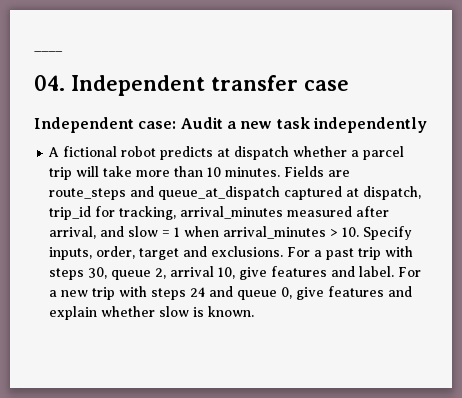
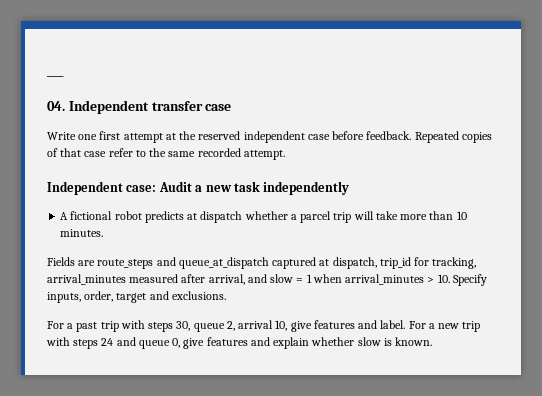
(349, 85) none -> [47,131,492,143] [47,148,285,160] // Write one first attempt at the reserved independent case before feedback. Repeated copies of that case refer to the same recorded attempt.
(281, 172) none -> (104, 233) //
(284, 251) none -> (226, 295) //

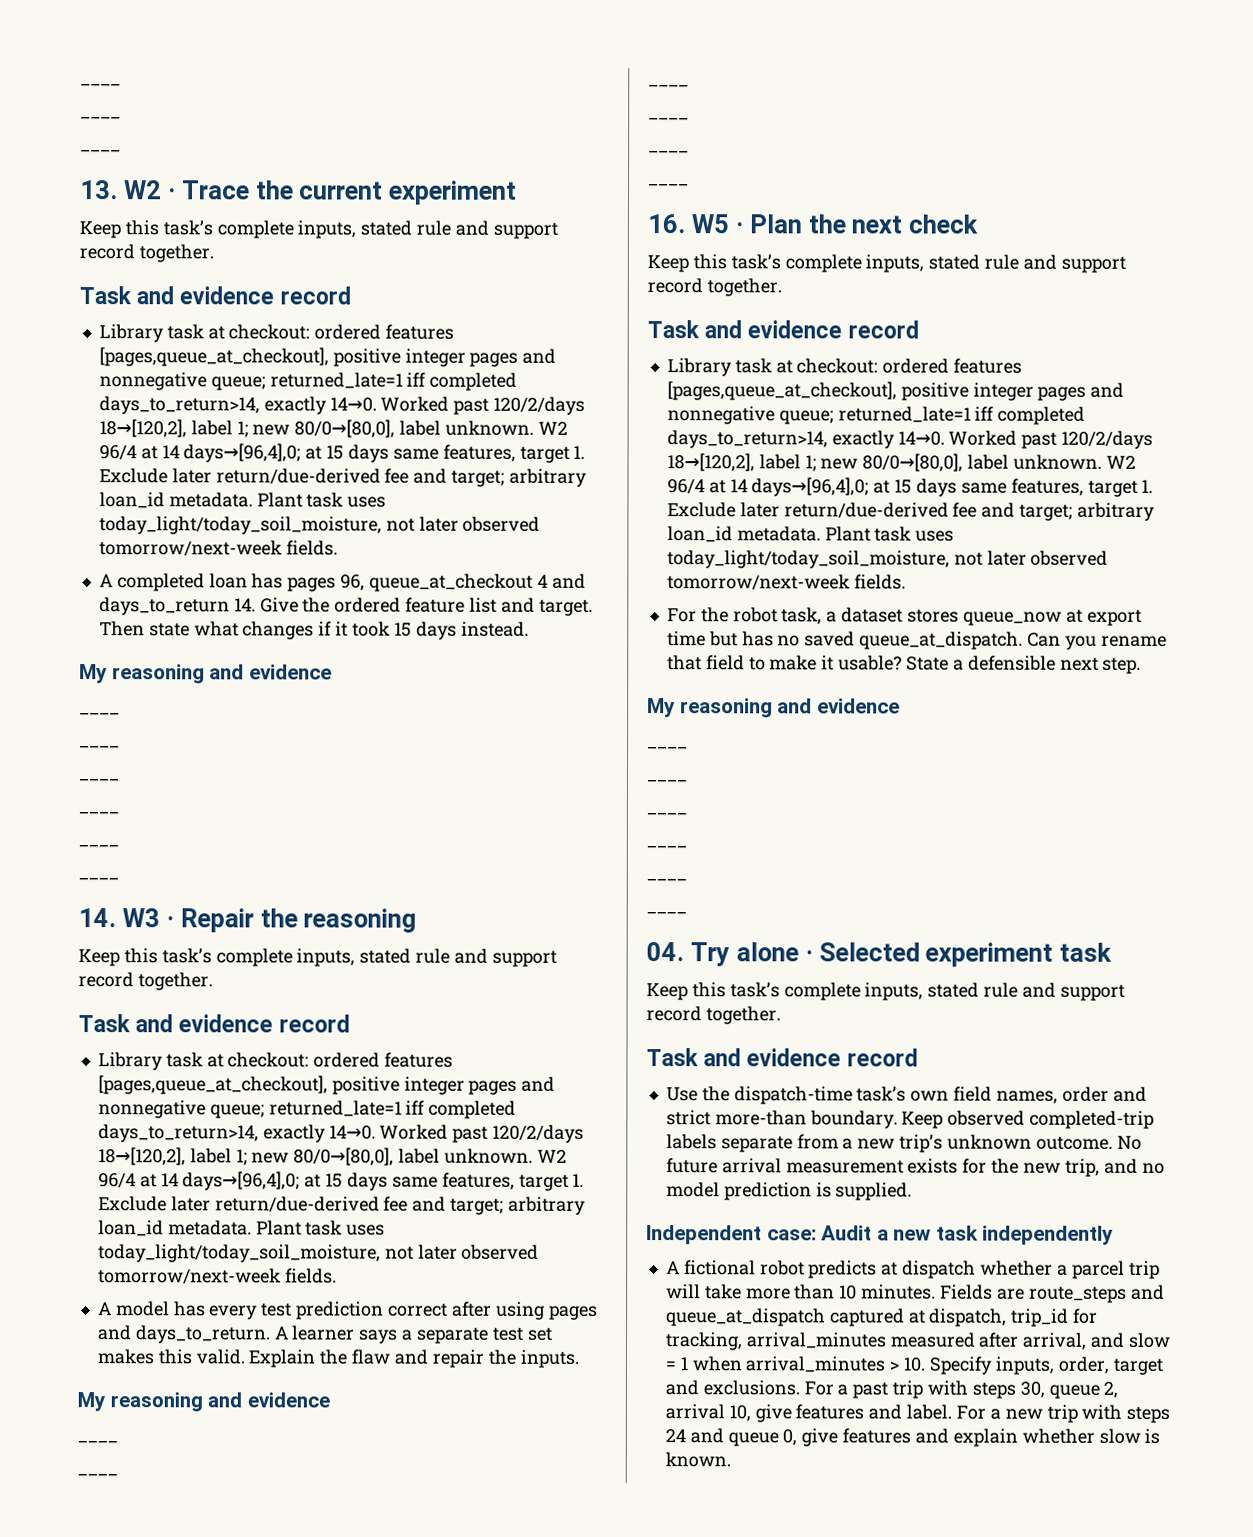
[47,75,64,77] [47,100,232,114] [47,131,492,143] [47,148,285,160] ____ // 04. Independent transfer case // Write one first attempt at the reserved independent case before feedback. Repeated copies of that case refer to the same recorded attempt. -> [80,84,121,87] [80,117,121,120] [80,150,121,153] [79,180,518,205] [79,220,558,239] [79,244,214,263] [79,286,351,305] [98,324,455,343] [98,347,557,367] [98,372,518,391] [98,396,586,415] [98,419,568,438] [98,443,586,463] [98,468,587,487] [98,492,387,509] [98,516,541,535] [98,540,338,557] [98,573,586,592] [98,597,593,616] [98,621,529,640] [79,664,332,684] [79,713,120,716] [79,746,120,749] [78,779,119,782] [78,812,119,815] [78,845,119,848] [78,878,119,881] [78,908,417,933] [78,948,557,967] [78,972,213,991] [78,1014,350,1033] [97,1052,454,1071] [97,1075,556,1095] [97,1100,517,1119] [97,1124,585,1143] [97,1147,567,1166] [97,1171,585,1191] [97,1196,586,1215] [97,1220,386,1237] [97,1244,540,1263] [97,1268,337,1285] [97,1301,598,1320] [97,1325,553,1344] [96,1349,579,1368] [77,1392,330,1412] [77,1441,118,1444] [77,1474,118,1477] [648,85,689,88] [648,118,689,121] [648,151,689,154] [648,184,689,187] [647,214,979,234] [647,254,1126,273] [647,278,782,297] [647,320,919,339] [666,358,1023,377] [666,381,1125,401] [666,406,1086,425] [666,430,1154,449] [666,453,1136,472] [666,477,1154,497] [666,502,1155,521] [666,526,955,543] [666,550,1109,569] [666,574,906,591] [666,607,1142,626] [666,631,1167,650] [666,655,1142,674] [647,698,900,718] [647,747,688,750] [646,780,687,783] [646,813,687,816] [646,846,687,849] [646,879,687,882] [646,912,687,915] [646,942,1113,967] [646,982,1125,1001] [646,1006,781,1025] [646,1048,918,1067] [665,1086,1147,1105] [665,1110,1155,1129] [665,1134,1142,1153] [665,1158,1165,1177] [665,1182,913,1201] ____ // ____ // ____ // 13. W2 · Trace the current experiment // Keep this task’s complete inputs, stated rule and support record together. // Task and evidence record // Library task at checkout: ordered features [pages,queue_at_checkout], positive integer pages and nonnegative queue; returned_late=1 iff completed days_to_return>14, exactly 14→0. Worked past 120/2/days 18→[120,2], label 1; new 80/0→[80,0], label unknown. W2 96/4 at 14 days→[96,4],0; at 15 days same features, target 1. Exclude later return/due-derived fee and target; arbitrary loan_id metadata. Plant task uses today_light/today_soil_moisture, not later observed tomorrow/next-week fields. // A completed loan has pages 96, queue_at_checkout 4 and days_to_return 14. Give the ordered feature list and target. Then state what changes if it took 15 days instead. // My reasoning and evidence // ____ // ____ // ____ // ____ // ____ // ____ // 14. W3 · Repair the reasoning // Keep this task’s complete inputs, stated rule and support record together. // Task and evidence record // Library task at checkout: ordered features [pages,queue_at_checkout], positive integer pages and nonnegative queue; returned_late=1 iff completed days_to_return>14, exactly 14→0. Worked past 120/2/days 18→[120,2], label 1; new 80/0→[80,0], label unknown. W2 96/4 at 14 days→[96,4],0; at 15 days same features, target 1. Exclude later return/due-derived fee and target; arbitrary loan_id metadata. Plant task uses today_light/today_soil_moisture, not later observed tomorrow/next-week fields. // A model has every test prediction correct after using pages and days_to_return. A learner says a separate test set makes this valid. Explain the flaw and repair the inputs. // My reasoning and evidence // ____ // ____ // ____ // ____ // ____ // ____ // 16. W5 · Plan the next check // Keep this task’s complete inputs, stated rule and support record together. // Task and evidence record // Library task at checkout: ordered features [pages,queue_at_checkout], positive integer pages and nonnegative queue; returned_late=1 iff completed days_to_return>14, exactly 14→0. Worked past 120/2/days 18→[120,2], label 1; new 80/0→[80,0], label unknown. W2 96/4 at 14 days→[96,4],0; at 15 days same features, target 1. Exclude later return/due-derived fee and target; arbitrary loan_id metadata. Plant task uses today_light/today_soil_moisture, not later observed tomorrow/next-week fields. // For the robot task, a dataset stores queue_now at export time but has no saved queue_at_dispatch. Can you rename that field to make it usable? State a defensible next step. // My reasoning and evidence // ____ // ____ // ____ // ____ // ____ // ____ // 04. Try alone · Selected experiment task // Keep this task’s complete inputs, stated rule and support record together. // Task and evidence record // Use the dispatch-time task’s own field names, order and strict more-than boundary. Keep observed completed-trip labels separate from a new trip’s unknown outcome. No future arrival measurement exists for the new trip, and no model prediction is supplied.
(104, 233) // -> (937, 1292) none
(226, 295) // -> (800, 1388) none

